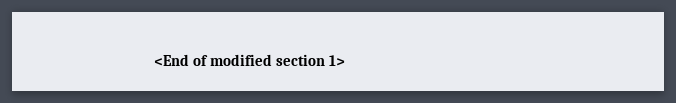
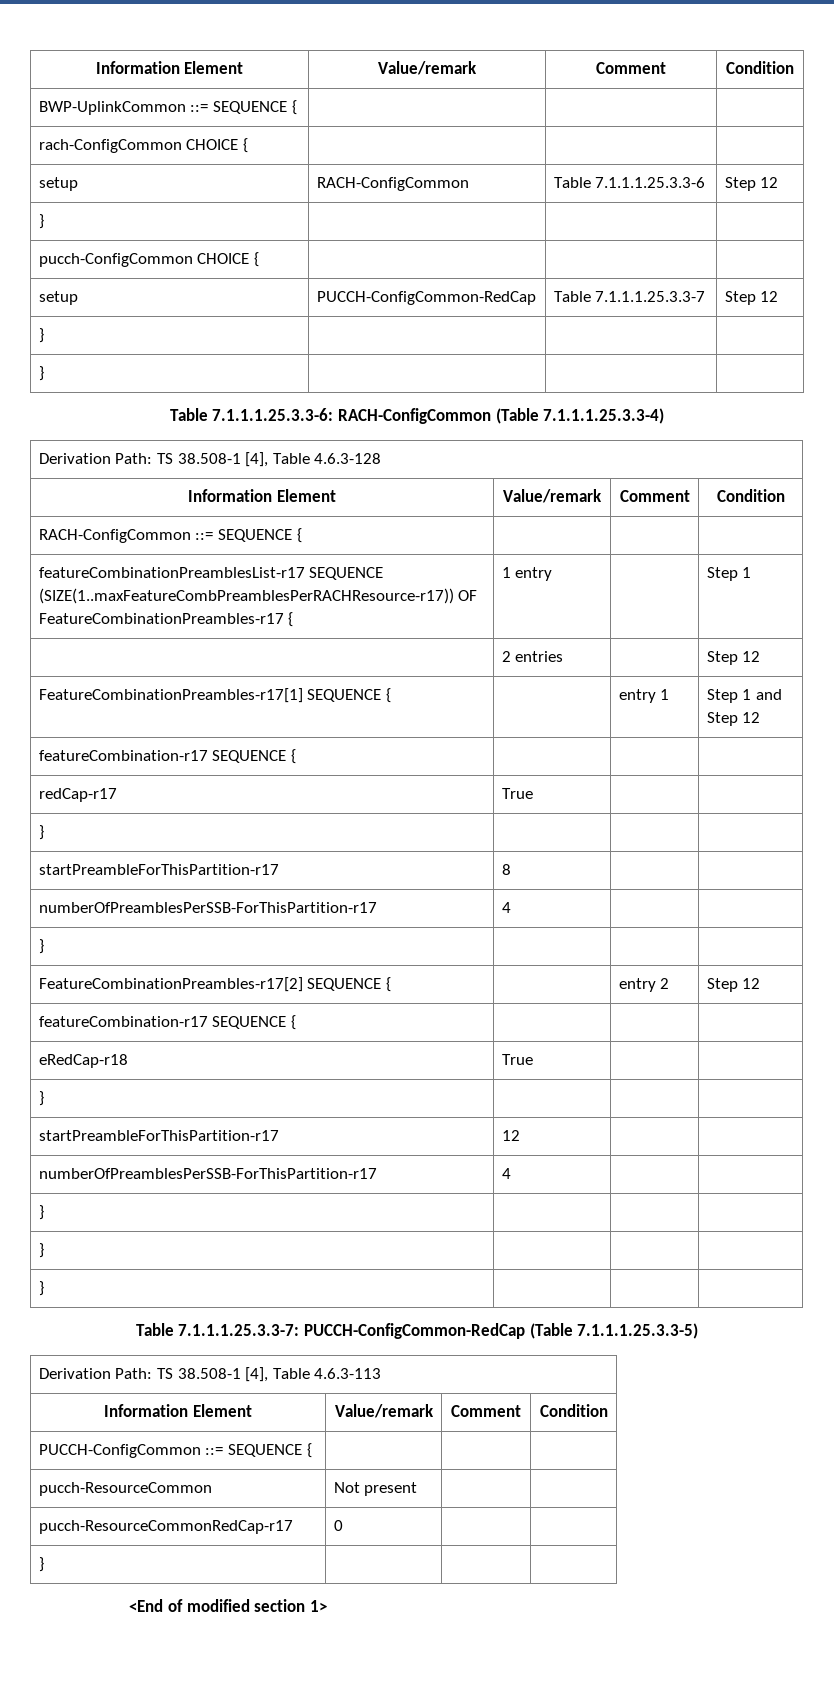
(153, 60) none -> [95,61,244,74] [378,61,477,75] [596,62,666,74] [726,61,794,74] [38,100,297,115] [38,138,248,153] [38,177,78,191] [316,177,469,191] [553,177,706,188] [724,177,779,191] [38,214,44,229] [38,252,259,267] [38,291,78,305] [316,291,536,305] [553,291,706,302] [724,291,779,305] [38,328,44,343] [38,366,44,381] [169,408,665,424] [38,452,382,467] [188,489,336,502] [503,489,602,503] [619,490,690,502] [716,489,785,502] [38,528,302,543] [38,567,384,580] [38,588,478,604] [38,612,294,627] [501,567,553,581] [706,567,752,581] [501,651,564,662] [706,651,761,665] [38,688,391,703] [618,689,670,703] [706,689,782,703] [706,712,761,726] [38,749,296,764] [38,788,117,802] [501,788,533,799] [38,825,44,840] [38,864,279,875] [501,864,511,875] [38,902,377,913] [501,902,511,913] [38,939,44,954] [38,977,391,992] [618,978,670,992] [706,978,761,992] [38,1015,296,1030] [38,1054,128,1068] [501,1054,533,1065] [38,1091,44,1106] [38,1130,279,1141] [501,1130,520,1141] [38,1168,377,1179] [501,1168,511,1179] [38,1205,44,1220] [38,1243,44,1258] [38,1281,44,1296] [135,1323,699,1339] [38,1367,382,1382] [104,1404,252,1417] [334,1404,434,1418] [451,1405,521,1417] [539,1404,608,1417] [38,1443,312,1458] [38,1482,212,1496] [333,1482,418,1496] [38,1520,293,1534] [333,1520,343,1531] [38,1557,44,1572] Information Element | Value/remark | Comment | Condition // BWP-UplinkCommon ::= SEQUENCE { | | | // rach-ConfigCommon CHOICE { | | | // setup | RACH-ConfigCommon | Table 7.1.1.1.25.3.3-6 | Step 12 // } | | | // pucch-ConfigCommon CHOICE { | | | // setup | PUCCH-ConfigCommon-RedCap | Table 7.1.1.1.25.3.3-7 | Step 12 // } | | | // } | | | // Table 7.1.1.1.25.3.3-6: RACH-ConfigCommon (Table 7.1.1.1.25.3.3-4) // Derivation Path: TS 38.508-1 [4], Table 4.6.3-128 // Information Element | Value/remark | Comment | Condition // RACH-ConfigCommon ::= SEQUENCE { | | | // featureCombinationPreamblesList-r17 SEQUENCE (SIZE(1..maxFeatureCombPreamblesPerRACHResource-r17)) OF FeatureCombinationPreambles-r17 { | 1 entry | | Step 1 // | 2 entries | | Step 12 // FeatureCombinationPreambles-r17[1] SEQUENCE { | | entry 1 | Step 1 and Step 12 // featureCombination-r17 SEQUENCE { | | | // redCap-r17 | True | | // } | | | // startPreambleForThisPartition-r17 | 8 | | // numberOfPreamblesPerSSB-ForThisPartition-r17 | 4 | | // } | | | // FeatureCombinationPreambles-r17[2] SEQUENCE { | | entry 2 | Step 12 // featureCombination-r17 SEQUENCE { | | | // eRedCap-r18 | True | | // } | | | // startPreambleForThisPartition-r17 | 12 | | // numberOfPreamblesPerSSB-ForThisPartition-r17 | 4 | | // } | | | // } | | | // } | | | // Table 7.1.1.1.25.3.3-7: PUCCH-ConfigCommon-RedCap (Table 7.1.1.1.25.3.3-5) // Derivation Path: TS 38.508-1 [4], Table 4.6.3-113 // Information Element | Value/remark | Comment | Condition // PUCCH-ConfigCommon ::= SEQUENCE { | | | // pucch-ResourceCommon | Not present | | // pucch-ResourceCommonRedCap-r17 | 0 | | // } | | | //

